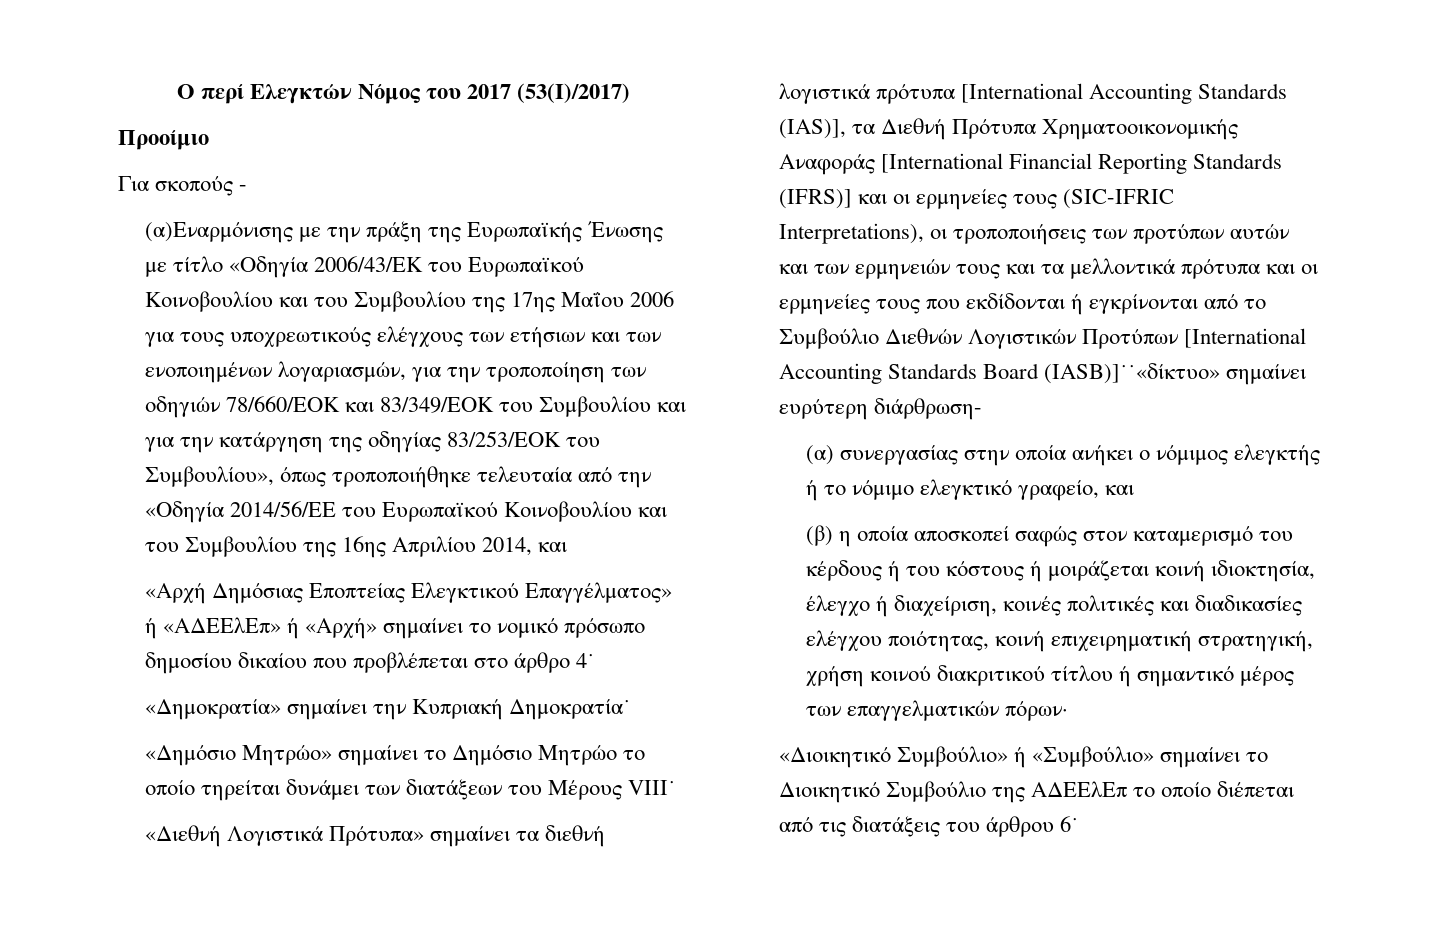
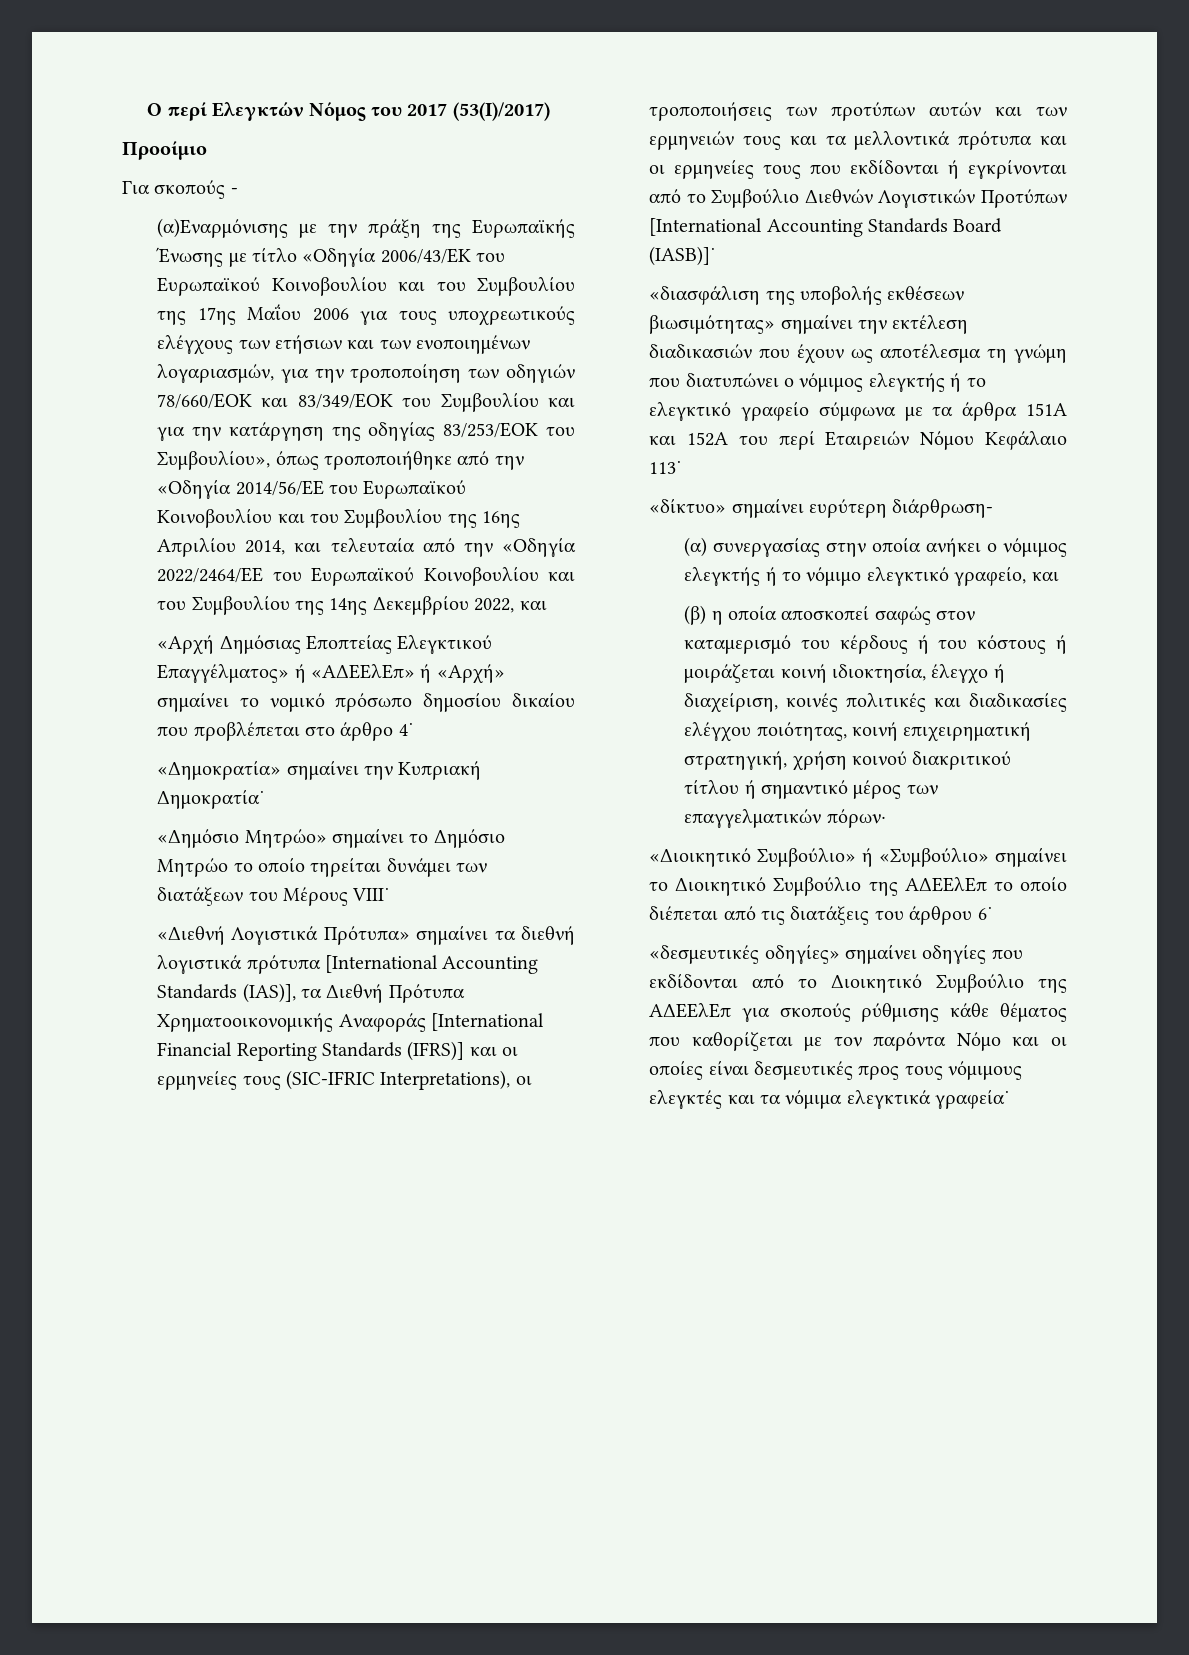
[477,466,573,482] τελευταία -> (452, 460) none
(568, 547) none -> [330,537,576,557] [157,566,575,586] [157,595,547,615] τελευταία από την «Οδηγία 2022/2464/ΕΕ του Ευρωπαϊκού Κοινοβουλίου και του Συμβουλίου της 14ης Δεκεμβρίου 2022, και
[1044,363,1221,384] (IASB)]˙˙«δίκτυο» -> [649,246,717,266] [649,286,965,305] [649,314,969,334] [649,344,1067,364] [649,373,986,392] [649,401,1067,421] [649,430,1067,450] [649,460,683,474] [649,498,727,513] (IASB)]˙ // «διασφάλιση της υποβολής εκθέσεων βιωσιμότητας» σημαίνει την εκτέλεση διαδικασιών που έχουν ως αποτέλεσμα τη γνώμη που διατυπώνει ο νόμιμος ελεγκτής ή το ελεγκτικό γραφείο σύμφωνα με τα άρθρα 151Α και 152Α του περί Εταιρειών Νόμου Κεφάλαιο 113˙ // «δίκτυο»
(1080, 824) none -> [649,944,1023,964] [649,973,1067,993] [649,1003,1067,1022] [649,1031,1067,1051] [649,1060,1023,1080] [649,1089,1011,1109] // «δεσμευτικές οδηγίες» σημαίνει οδηγίες που εκδίδονται από το Διοικητικό Συμβούλιο της ΑΔΕΕλΕπ για σκοπούς ρύθμισης κάθε θέματος που καθορίζεται με τον παρόντα Νόμο και οι οποίες είναι δεσμευτικές προς τους νόμιμους ελεγκτές και τα νόμιμα ελεγκτικά γραφεία˙

